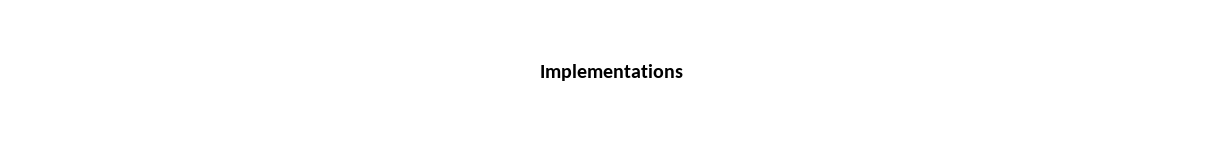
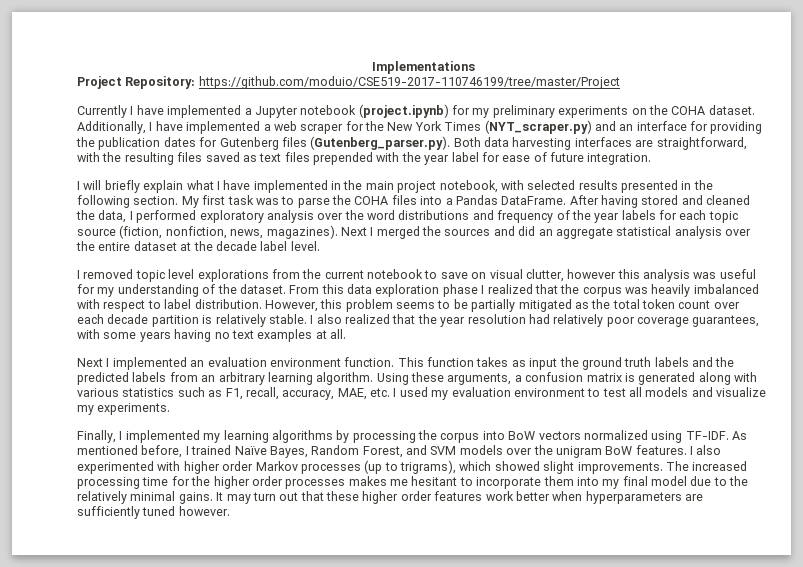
(683, 72) none -> [77,76,620,89] [77,104,755,118] [77,120,763,134] [76,136,747,150] [77,152,652,165] [77,180,713,193] [77,195,751,208] [76,210,738,223] [77,225,751,239] [76,241,320,251] [77,269,756,282] [77,284,759,297] [77,299,740,312] [77,314,760,327] [77,329,346,342] [77,357,735,370] [77,372,757,385] [77,387,767,400] [77,403,171,415] [77,430,747,443] [77,445,722,458] [77,460,748,474] [77,476,749,489] [77,491,703,504] [77,506,230,519] // Project Repository: https://github.com/moduio/CSE519-2017-110746199/tree/master/Project // Currently I have implemented a Jupyter notebook (project.ipynb) for my preliminary experiments on the COHA dataset. Additionally, I have implemented a web scraper for the New York Times (NYT_scraper.py) and an interface for providing the publication dates for Gutenberg files (Gutenberg_parser.py). Both data harvesting interfaces are straightforward, with the resulting files saved as text files prepended with the year label for ease of future integration. // I will briefly explain what I have implemented in the main project notebook, with selected results presented in the following section. My first task was to parse the COHA files into a Pandas DataFrame. After having stored and cleaned the data, I performed exploratory analysis over the word distributions and frequency of the year labels for each topic source (fiction, nonfiction, news, magazines). Next I merged the sources and did an aggregate statistical analysis over the entire dataset at the decade label level. // I removed topic level explorations from the current notebook to save on visual clutter, however this analysis was useful for my understanding of the dataset. From this data exploration phase I realized that the corpus was heavily imbalanced with respect to label distribution. However, this problem seems to be partially mitigated as the total token count over each decade partition is relatively stable. I also realized that the year resolution had relatively poor coverage guarantees, with some years having no text examples at all. // Next I implemented an evaluation environment function. This function takes as input the ground truth labels and the predicted labels from an arbitrary learning algorithm. Using these arguments, a confusion matrix is generated along with various statistics such as F1, recall, accuracy, MAE, etc. I used my evaluation environment to test all models and visualize my experiments. // Finally, I implemented my learning algorithms by processing the corpus into BoW vectors normalized using TF-IDF. As mentioned before, I trained Naïve Bayes, Random Forest, and SVM models over the unigram BoW features. I also experimented with higher order Markov processes (up to trigrams), which showed slight improvements. The increased processing time for the higher order processes makes me hesitant to incorporate them into my final model due to the relatively minimal gains. It may turn out that these higher order features work better when hyperparameters are sufficiently tuned however.

